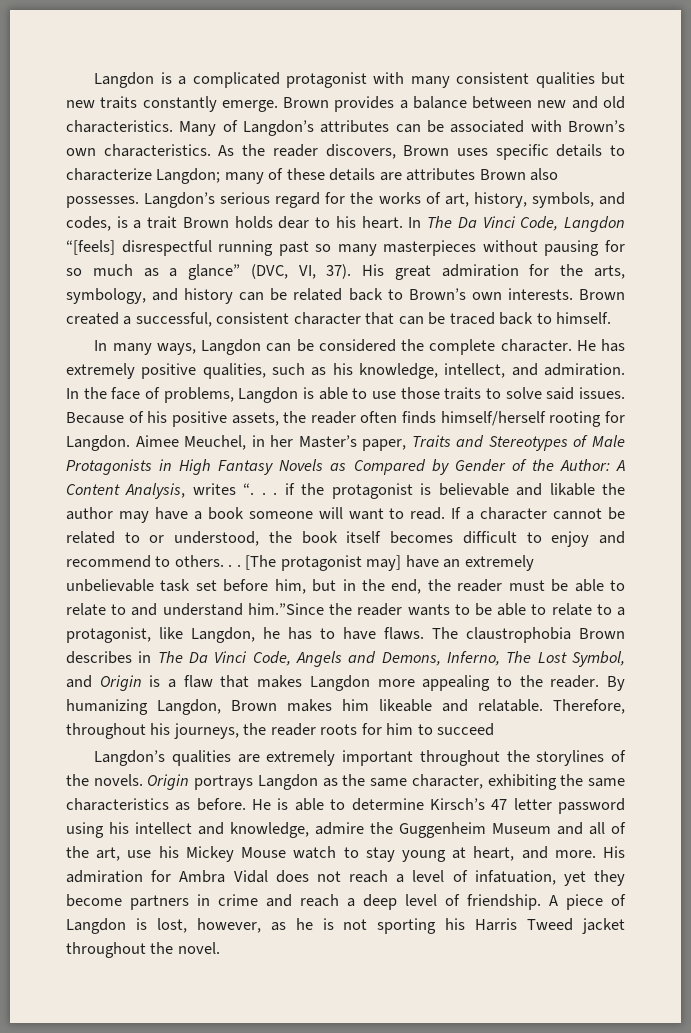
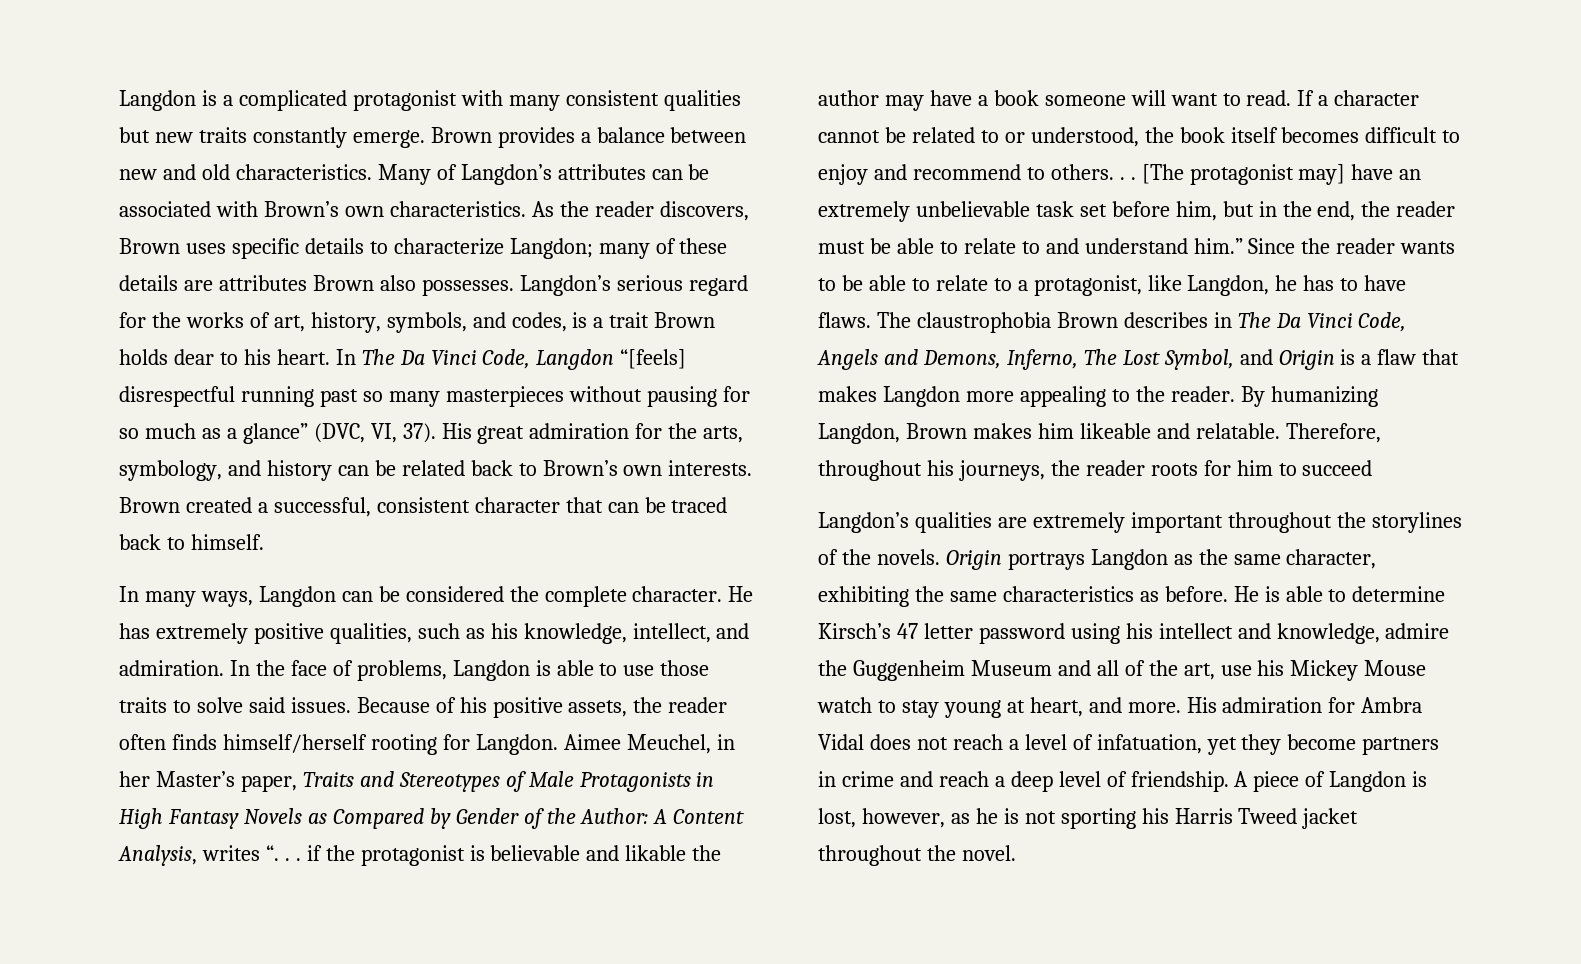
[247,603,324,615] him.”Since -> [1193,238,1296,254] him.” Since

